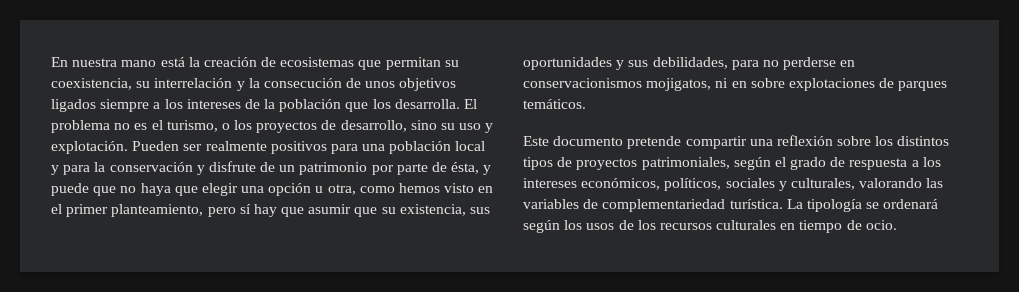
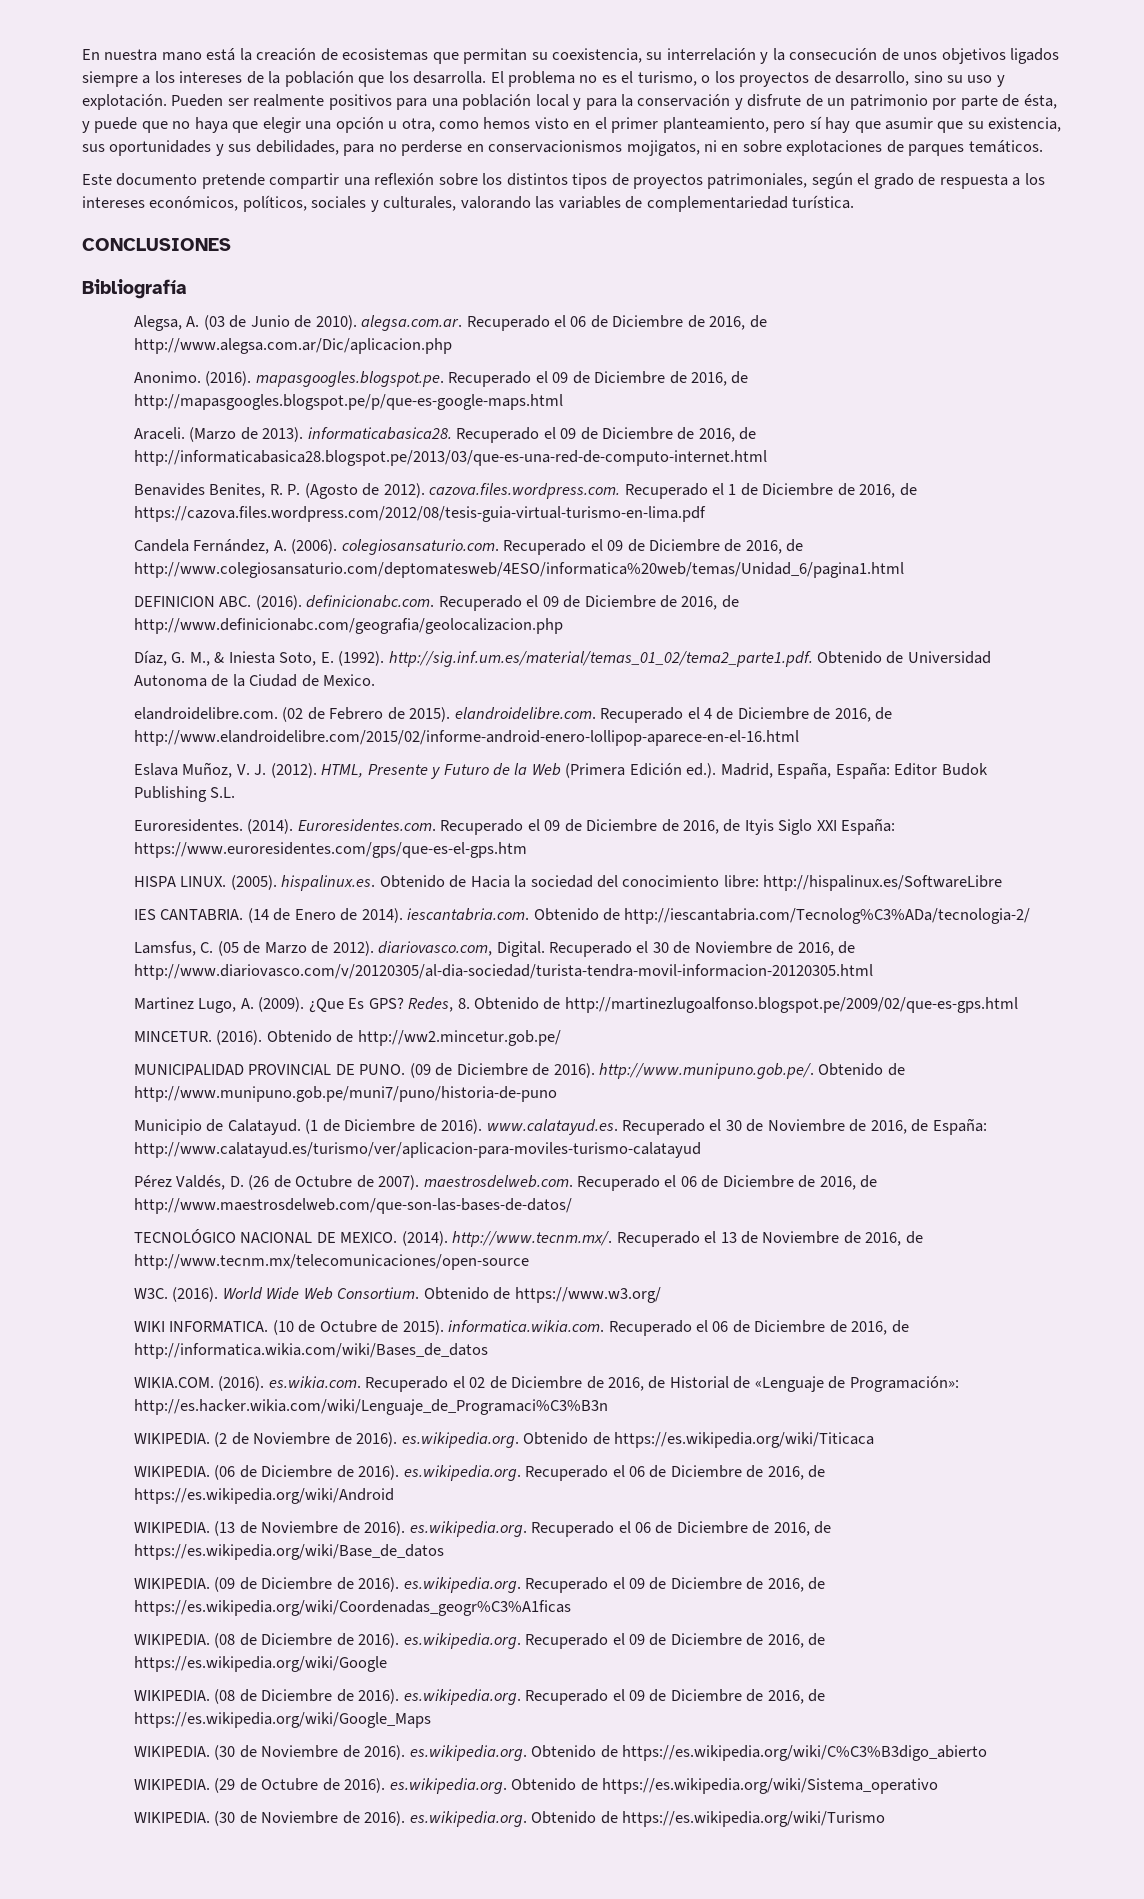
[786,199,939,212] [523,220,897,233] La tipología se ordenará según los usos de los recursos culturales en tiempo de ocio. -> [82,238,231,251] [82,279,187,299] [133,315,767,331] [133,338,452,354] [133,371,749,387] [133,394,563,410] [133,427,757,443] [133,450,767,466] [133,483,917,499] [133,506,706,522] [133,539,804,555] [133,562,904,578] [133,595,739,611] [133,618,563,634] [133,650,991,667] [133,674,376,687] [133,707,893,723] [133,730,799,746] [133,762,988,779] [133,786,236,802] [133,818,896,835] [133,842,527,858] [133,875,1003,891] [133,908,1031,924] [133,941,856,957] [133,964,873,980] [133,997,1018,1013] [133,1030,561,1046] [133,1063,905,1079] [133,1086,557,1102] [133,1118,987,1135] [133,1142,701,1158] [133,1175,878,1191] [133,1198,572,1214] [133,1229,923,1247] [133,1254,529,1270] [133,1287,661,1303] [133,1320,909,1336] [133,1343,488,1359] [133,1376,959,1392] [133,1399,608,1415] [133,1432,875,1448] [133,1465,826,1481] [133,1488,394,1504] [133,1521,832,1537] [133,1544,444,1560] [133,1577,826,1593] [133,1600,571,1616] [133,1633,826,1649] [133,1656,387,1672] [133,1689,826,1705] [133,1712,431,1728] [133,1745,988,1761] [133,1778,939,1794] [133,1811,886,1827] // CONCLUSIONES // Bibliografía // Alegsa, A. (03 de Junio de 2010). alegsa.com.ar. Recuperado el 06 de Diciembre de 2016, de http://www.alegsa.com.ar/Dic/aplicacion.php // Anonimo. (2016). mapasgoogles.blogspot.pe. Recuperado el 09 de Diciembre de 2016, de http://mapasgoogles.blogspot.pe/p/que-es-google-maps.html // Araceli. (Marzo de 2013). informaticabasica28. Recuperado el 09 de Diciembre de 2016, de http://informaticabasica28.blogspot.pe/2013/03/que-es-una-red-de-computo-internet.html // Benavides Benites, R. P. (Agosto de 2012). cazova.files.wordpress.com. Recuperado el 1 de Diciembre de 2016, de https://cazova.files.wordpress.com/2012/08/tesis-guia-virtual-turismo-en-lima.pdf // Candela Fernández, A. (2006). colegiosansaturio.com. Recuperado el 09 de Diciembre de 2016, de http://www.colegiosansaturio.com/deptomatesweb/4ESO/informatica%20web/temas/Unidad_6/pagina1.html // DEFINICION ABC. (2016). definicionabc.com. Recuperado el 09 de Diciembre de 2016, de http://www.definicionabc.com/geografia/geolocalizacion.php // Díaz, G. M., & Iniesta Soto, E. (1992). http://sig.inf.um.es/material/temas_01_02/tema2_parte1.pdf. Obtenido de Universidad Autonoma de la Ciudad de Mexico. // elandroidelibre.com. (02 de Febrero de 2015). elandroidelibre.com. Recuperado el 4 de Diciembre de 2016, de http://www.elandroidelibre.com/2015/02/informe-android-enero-lollipop-aparece-en-el-16.html // Eslava Muñoz, V. J. (2012). HTML, Presente y Futuro de la Web (Primera Edición ed.). Madrid, España, España: Editor Budok Publishing S.L. // Euroresidentes. (2014). Euroresidentes.com. Recuperado el 09 de Diciembre de 2016, de Ityis Siglo XXI España: https://www.euroresidentes.com/gps/que-es-el-gps.htm // HISPA LINUX. (2005). hispalinux.es. Obtenido de Hacia la sociedad del conocimiento libre: http://hispalinux.es/SoftwareLibre // IES CANTABRIA. (14 de Enero de 2014). iescantabria.com. Obtenido de http://iescantabria.com/Tecnolog%C3%ADa/tecnologia-2/ // Lamsfus, C. (05 de Marzo de 2012). diariovasco.com, Digital. Recuperado el 30 de Noviembre de 2016, de http://www.diariovasco.com/v/20120305/al-dia-sociedad/turista-tendra-movil-informacion-20120305.html // Martinez Lugo, A. (2009). ¿Que Es GPS? Redes, 8. Obtenido de http://martinezlugoalfonso.blogspot.pe/2009/02/que-es-gps.html // MINCETUR. (2016). Obtenido de http://ww2.mincetur.gob.pe/ // MUNICIPALIDAD PROVINCIAL DE PUNO. (09 de Diciembre de 2016). http://www.munipuno.gob.pe/. Obtenido de http://www.munipuno.gob.pe/muni7/puno/historia-de-puno // Municipio de Calatayud. (1 de Diciembre de 2016). www.calatayud.es. Recuperado el 30 de Noviembre de 2016, de España: http://www.calatayud.es/turismo/ver/aplicacion-para-moviles-turismo-calatayud // Pérez Valdés, D. (26 de Octubre de 2007). maestrosdelweb.com. Recuperado el 06 de Diciembre de 2016, de http://www.maestrosdelweb.com/que-son-las-bases-de-datos/ // TECNOLÓGICO NACIONAL DE MEXICO. (2014). http://www.tecnm.mx/. Recuperado el 13 de Noviembre de 2016, de http://www.tecnm.mx/telecomunicaciones/open-source // W3C. (2016). World Wide Web Consortium. Obtenido de https://www.w3.org/ // WIKI INFORMATICA. (10 de Octubre de 2015). informatica.wikia.com. Recuperado el 06 de Diciembre de 2016, de http://informatica.wikia.com/wiki/Bases_de_datos // WIKIA.COM. (2016). es.wikia.com. Recuperado el 02 de Diciembre de 2016, de Historial de «Lenguaje de Programación»: http://es.hacker.wikia.com/wiki/Lenguaje_de_Programaci%C3%B3n // WIKIPEDIA. (2 de Noviembre de 2016). es.wikipedia.org. Obtenido de https://es.wikipedia.org/wiki/Titicaca // WIKIPEDIA. (06 de Diciembre de 2016). es.wikipedia.org. Recuperado el 06 de Diciembre de 2016, de https://es.wikipedia.org/wiki/Android // WIKIPEDIA. (13 de Noviembre de 2016). es.wikipedia.org. Recuperado el 06 de Diciembre de 2016, de https://es.wikipedia.org/wiki/Base_de_datos // WIKIPEDIA. (09 de Diciembre de 2016). es.wikipedia.org. Recuperado el 09 de Diciembre de 2016, de https://es.wikipedia.org/wiki/Coordenadas_geogr%C3%A1ficas // WIKIPEDIA. (08 de Diciembre de 2016). es.wikipedia.org. Recuperado el 09 de Diciembre de 2016, de https://es.wikipedia.org/wiki/Google // WIKIPEDIA. (08 de Diciembre de 2016). es.wikipedia.org. Recuperado el 09 de Diciembre de 2016, de https://es.wikipedia.org/wiki/Google_Maps // WIKIPEDIA. (30 de Noviembre de 2016). es.wikipedia.org. Obtenido de https://es.wikipedia.org/wiki/C%C3%B3digo_abierto // WIKIPEDIA. (29 de Octubre de 2016). es.wikipedia.org. Obtenido de https://es.wikipedia.org/wiki/Sistema_operativo // WIKIPEDIA. (30 de Noviembre de 2016). es.wikipedia.org. Obtenido de https://es.wikipedia.org/wiki/Turismo

